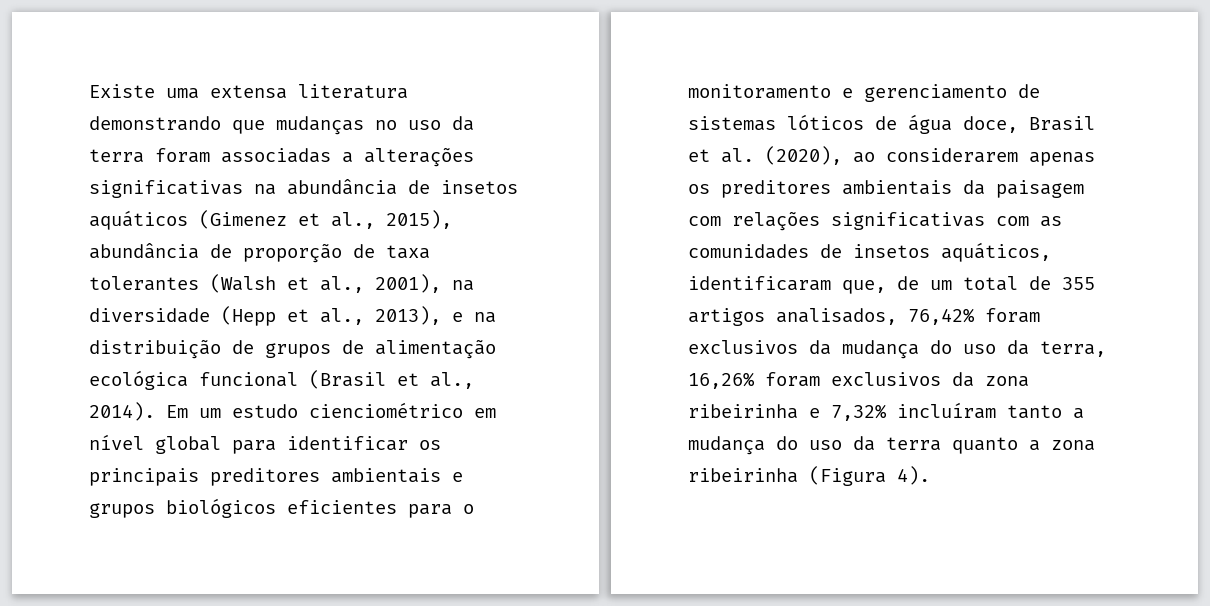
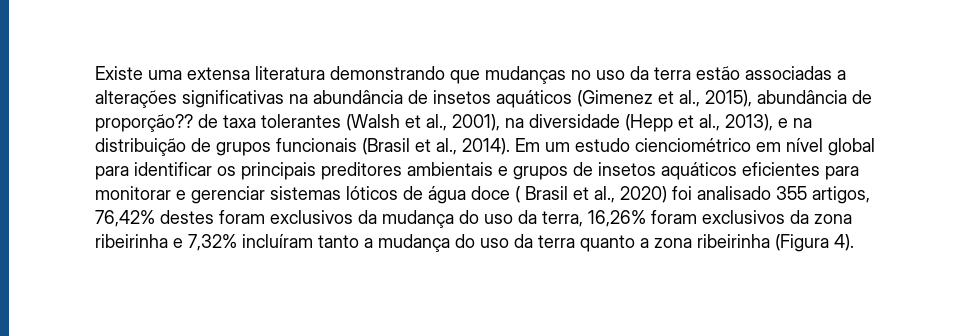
[155,148,210,163] foram -> [696,66,740,80] estão
[243,243,342,263] proporção -> [95,114,193,132] proporção??
[342,339,496,359] [89,370,298,390] de alimentação ecológica funcional -> [276,138,357,152] funcionais
[166,498,474,518] [688,84,1040,102] [688,114,1095,134] [688,146,1095,166] [688,180,1084,198] [688,211,1062,231] [688,242,1051,262] [688,276,1095,294] [688,308,975,326] biológicos eficientes para o monitoramento e gerenciamento de sistemas lóticos de água doce, Brasil et al. (2020), ao considerarem apenas os preditores ambientais da paisagem com relações significativas com as comunidades de insetos aquáticos, identificaram que, de um total de 355 artigos analisados, 76,42% -> [573,162,859,180] [95,186,870,204] [95,210,214,227] de insetos aquáticos eficientes para monitorar e gerenciar sistemas lóticos de água doce ( Brasil et al., 2020) foi analisado 355 artigos, 76,42% destes

